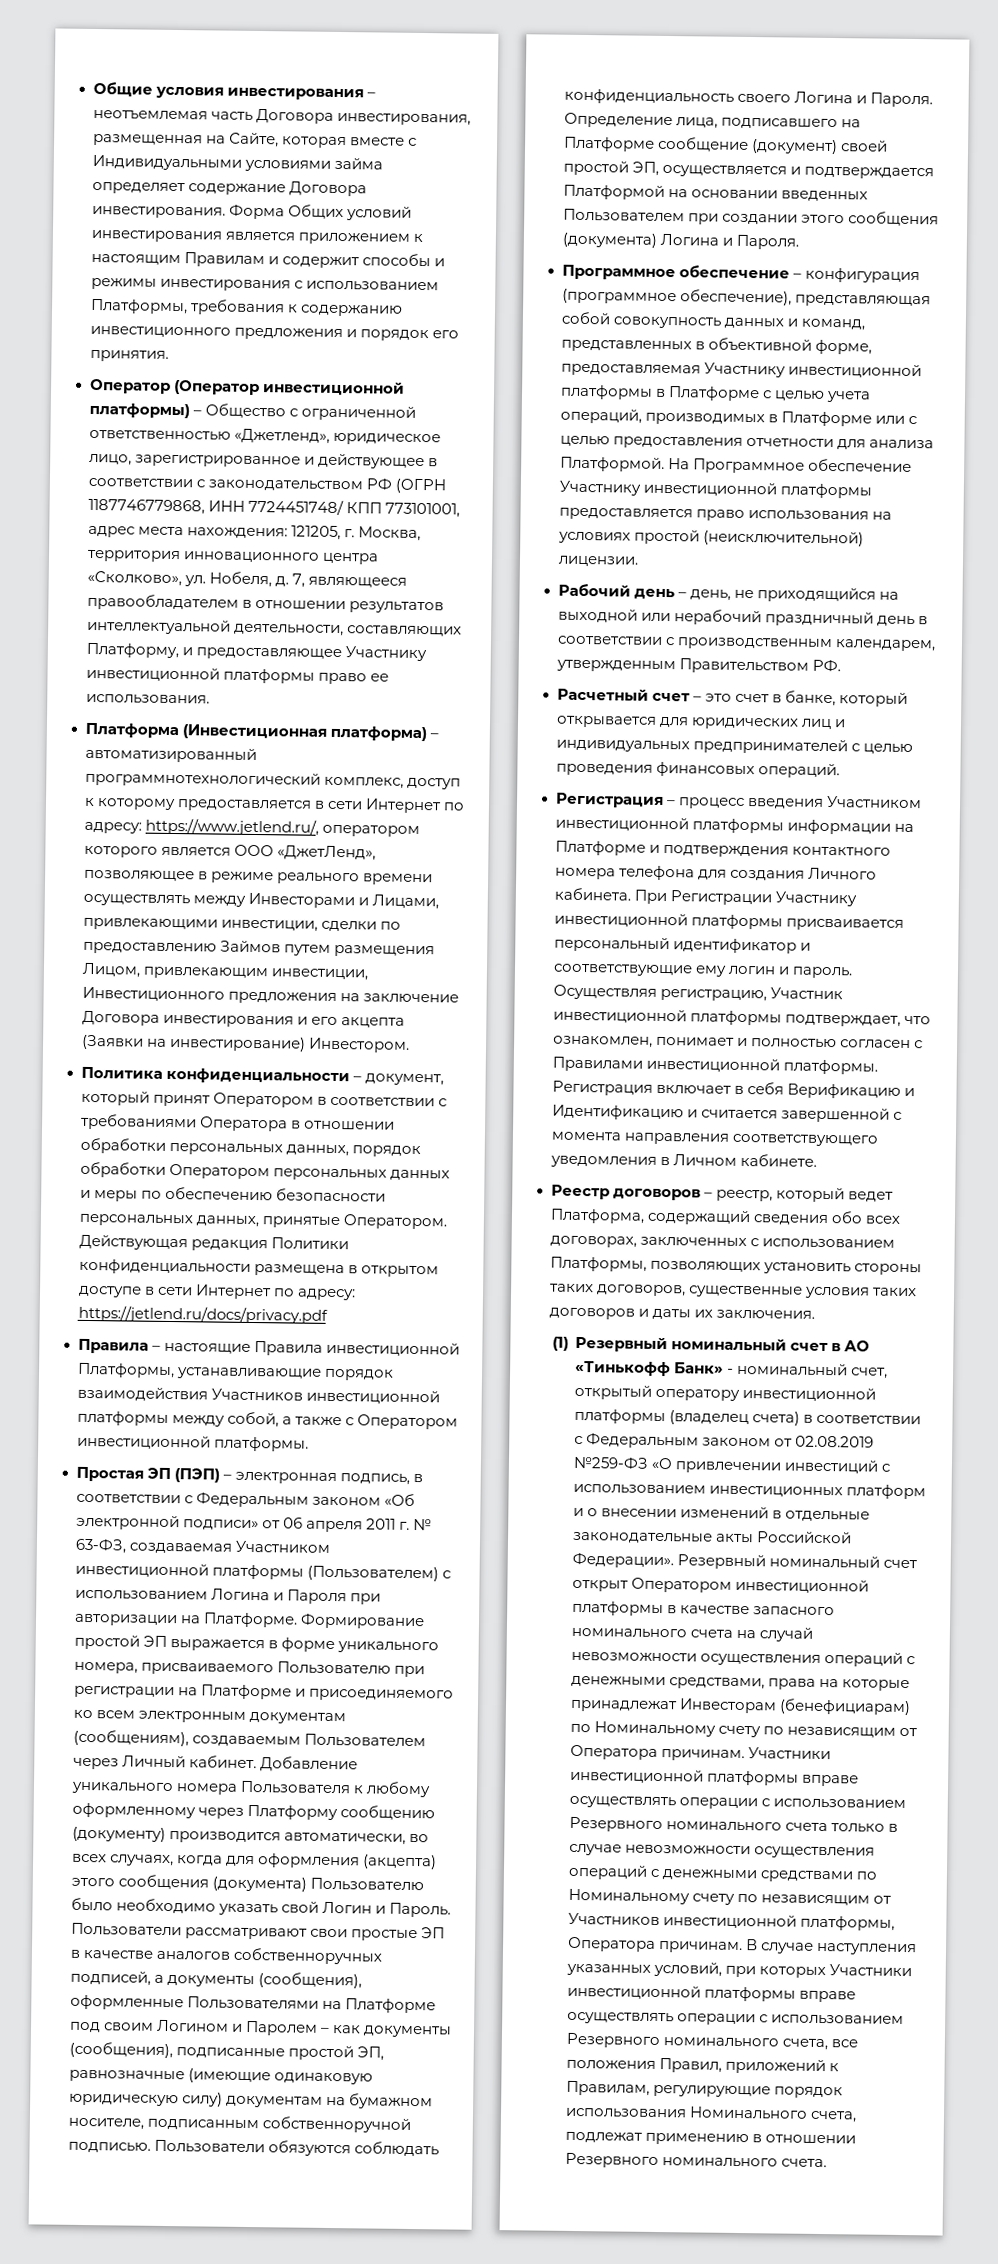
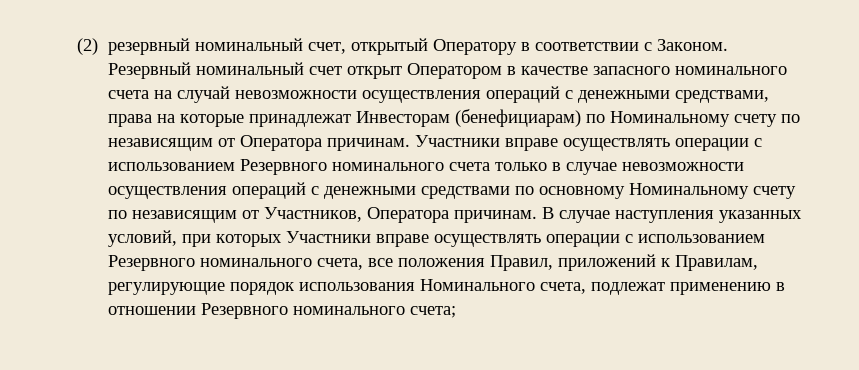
[92,81,376,101] [92,108,471,126] [92,132,417,149] [91,154,383,172] [91,181,367,197] [91,204,412,221] [90,229,423,245] [90,252,445,269] [90,277,439,292] [89,298,403,317] [89,325,459,342] [89,349,169,362] [88,378,405,396] [88,402,416,421] [88,428,441,446] [88,453,438,470] [87,477,446,494] [87,498,460,518] [87,525,421,541] [86,549,379,565] [86,570,407,588] [86,593,444,614] [86,618,462,637] [85,642,427,662] [85,666,389,685] [85,693,210,705] [84,722,439,742] [84,746,257,764] [84,770,461,790] [83,797,465,814] [83,817,420,838] [83,844,376,861] [83,869,433,886] [82,892,439,910] [82,917,401,932] [82,940,435,958] [81,962,368,981] [81,986,459,1005] [81,1010,405,1028] [80,1034,410,1053] [80,1066,444,1086] [80,1090,447,1108] [80,1113,395,1132] [79,1137,421,1158] [79,1161,450,1181] [79,1186,386,1202] [78,1213,447,1230] [78,1234,349,1252] [78,1258,439,1278] [77,1284,356,1301] [77,1304,328,1324] [77,1338,460,1357] [76,1362,394,1381] [76,1386,440,1405] [76,1410,458,1430] [76,1434,309,1452] [75,1466,423,1485] [75,1492,415,1508] [75,1514,432,1533] [74,1538,330,1554] [74,1562,451,1582] [74,1588,381,1605] [73,1612,425,1630] [73,1634,439,1654] [73,1661,425,1678] [73,1684,454,1702] [72,1709,346,1725] [72,1729,426,1748] [72,1755,358,1773] [70,1780,431,1798] [71,1802,435,1821] [71,1826,429,1845] [71,1853,437,1870] [70,1874,424,1892] [70,1897,451,1918] [70,1922,445,1942] [69,1947,383,1965] [69,1970,362,1989] [69,1994,436,2014] [68,2019,452,2038] [68,2041,384,2061] [68,2068,373,2085] [68,2092,433,2110] [67,2116,411,2133] [67,2139,439,2157] [563,88,933,108] [563,112,861,130] [562,136,888,155] [562,160,934,180] [562,184,868,202] [562,208,939,227] [561,232,799,250] [561,264,920,284] [561,288,931,308] [560,311,865,331] [560,337,872,355] [560,362,922,379] [559,384,871,403] [559,408,917,427] [559,435,934,450] [559,456,912,474] [558,480,872,499] [558,507,892,521] [557,529,864,547] [557,555,639,567] [557,583,899,603] [557,608,928,627] [556,635,936,652] [555,658,841,674] [556,688,908,707] [555,715,846,730] [555,738,913,755] [555,761,840,779] [554,792,922,809] [554,816,914,835] [554,840,891,858] [554,865,877,881] [553,887,857,907] [553,912,904,931] [553,936,811,954] [552,963,853,979] [552,984,843,1002] [552,1008,931,1027] [552,1035,923,1049] [551,1056,878,1075] [551,1080,915,1099] [551,1104,902,1123] [550,1131,878,1147] [549,1153,817,1168] [550,1184,894,1203] [549,1208,901,1226] [549,1235,895,1249] [549,1256,922,1276] [549,1283,917,1299] [548,1307,815,1320] [551,1336,871,1353] [575,1360,889,1379] [574,1384,877,1402] [574,1408,922,1426] [574,1433,875,1449] [573,1456,891,1474] [573,1483,927,1500] [573,1506,871,1522] [572,1531,853,1544] [572,1552,675,1569] Общие условия инвестирования – неотъемлемая часть Договора инвестирования, размещенная на Сайте, которая вместе с Индивидуальными условиями займа определяет содержание Договора инвестирования. Форма Общих условий инвестирования является приложением к настоящим Правилам и содержит способы и режимы инвестирования с использованием Платформы, требования к содержанию инвестиционного предложения и порядок его принятия. // Оператор (Оператор инвестиционной платформы) – Общество с ограниченной ответственностью «Джетленд», юридическое лицо, зарегистрированное и действующее в соответствии с законодательством РФ (ОГРН 1187746779868, ИНН 7724451748/ КПП 773101001, адрес места нахождения: 121205, г. Москва, территория инновационного центра «Сколково», ул. Нобеля, д. 7, являющееся правообладателем в отношении результатов интеллектуальной деятельности, составляющих Платформу, и предоставляющее Участнику инвестиционной платформы право ее использования. // Платформа (Инвестиционная платформа) – автоматизированный программнотехнологический комплекс, доступ к которому предоставляется в сети Интернет по адресу: https://www.jetlend.ru/, оператором которого является ООО «ДжетЛенд», позволяющее в режиме реального времени осуществлять между Инвесторами и Лицами, привлекающими инвестиции, сделки по предоставлению Займов путем размещения Лицом, привлекающим инвестиции, Инвестиционного предложения на заключение Договора инвестирования и его акцепта (Заявки на инвестирование) Инвестором. // Политика конфиденциальности – документ, который принят Оператором в соответствии с требованиями Оператора в отношении обработки персональных данных, порядок обработки Оператором персональных данных и меры по обеспечению безопасности персональных данных, принятые Оператором. Действующая редакция Политики конфиденциальности размещена в открытом доступе в сети Интернет по адресу: https://jetlend.ru/docs/privacy.pdf // Правила – настоящие Правила инвестиционной Платформы, устанавливающие порядок взаимодействия Участников инвестиционной платформы между собой, а также с Оператором инвестиционной платформы. // Простая ЭП (ПЭП) – электронная подпись, в соответствии с Федеральным законом «Об электронной подписи» от 06 апреля 2011 г. № 63-ФЗ, создаваемая Участником инвестиционной платформы (Пользователем) с использованием Логина и Пароля при авторизации на Платформе. Формирование простой ЭП выражается в форме уникального номера, присваиваемого Пользователю при регистрации на Платформе и присоединяемого ко всем электронным документам (сообщениям), создаваемым Пользователем через Личный кабинет. Добавление уникального номера Пользователя к любому оформленному через Платформу сообщению (документу) производится автоматически, во всех случаях, когда для оформления (акцепта) этого сообщения (документа) Пользователю было необходимо указать свой Логин и Пароль. Пользователи рассматривают свои простые ЭП в качестве аналогов собственноручных подписей, а документы (сообщения), оформленные Пользователями на Платформе под своим Логином и Паролем – как документы (сообщения), подписанные простой ЭП, равнозначные (имеющие одинаковую юридическую силу) документам на бумажном носителе, подписанным собственноручной подписью. Пользователи обязуются соблюдать конфиденциальность своего Логина и Пароля. Определение лица, подписавшего на Платформе сообщение (документ) своей простой ЭП, осуществляется и подтверждается Платформой на основании введенных Пользователем при создании этого сообщения (документа) Логина и Пароля. // Программное обеспечение – конфигурация (программное обеспечение), представляющая собой совокупность данных и команд, представленных в объективной форме, предоставляемая Участнику инвестиционной платформы в Платформе с целью учета операций, производимых в Платформе или с целью предоставления отчетности для анализа Платформой. На Программное обеспечение Участнику инвестиционной платформы предоставляется право использования на условиях простой (неисключительной) лицензии. // Рабочий день – день, не приходящийся на выходной или нерабочий праздничный день в соответствии с производственным календарем, утвержденным Правительством РФ. // Расчетный счет – это счет в банке, который открывается для юридических лиц и индивидуальных предпринимателей с целью проведения финансовых операций. // Регистрация – процесс введения Участником инвестиционной платформы информации на Платформе и подтверждения контактного номера телефона для создания Личного кабинета. При Регистрации Участнику инвестиционной платформы присваивается персональный идентификатор и соответствующие ему логин и пароль. Осуществляя регистрацию, Участник инвестиционной платформы подтверждает, что ознакомлен, понимает и полностью согласен с Правилами инвестиционной платформы. Регистрация включает в себя Верификацию и Идентификацию и считается завершенной с момента направления соответствующего уведомления в Личном кабинете. // Реестр договоров – реестр, который ведет Платформа, содержащий сведения обо всех договорах, заключенных с использованием Платформы, позволяющих установить стороны таких договоров, существенные условия таких договоров и даты их заключения. // (1) Резервный номинальный счет в АО «Тинькофф Банк» - номинальный счет, открытый оператору инвестиционной платформы (владелец счета) в соответствии с Федеральным законом от 02.08.2019 №259-ФЗ «О привлечении инвестиций с использованием инвестиционных платформ и о внесении изменений в отдельные законодательные акты Российской Федерации». -> [77,38,728,55] (2) резервный номинальный счет, открытый Оператору в соответствии с Законом.
[735,1578,870,1594] [572,1600,665,1617] инвестиционной платформы -> (502, 71) none
[570,1768,800,1786] инвестиционной платформы -> (500, 141) none
[568,1888,893,1906] [568,1912,896,1931] Номинальному счету по независящим от Участников инвестиционной платформы, -> [538,183,796,199] [107,207,362,223] основному Номинальному счету по независящим от Участников,
[567,1984,797,2002] инвестиционной платформы -> (371, 237) none
[781,2158,828,2168] счета. -> [409,306,456,318] счета;

